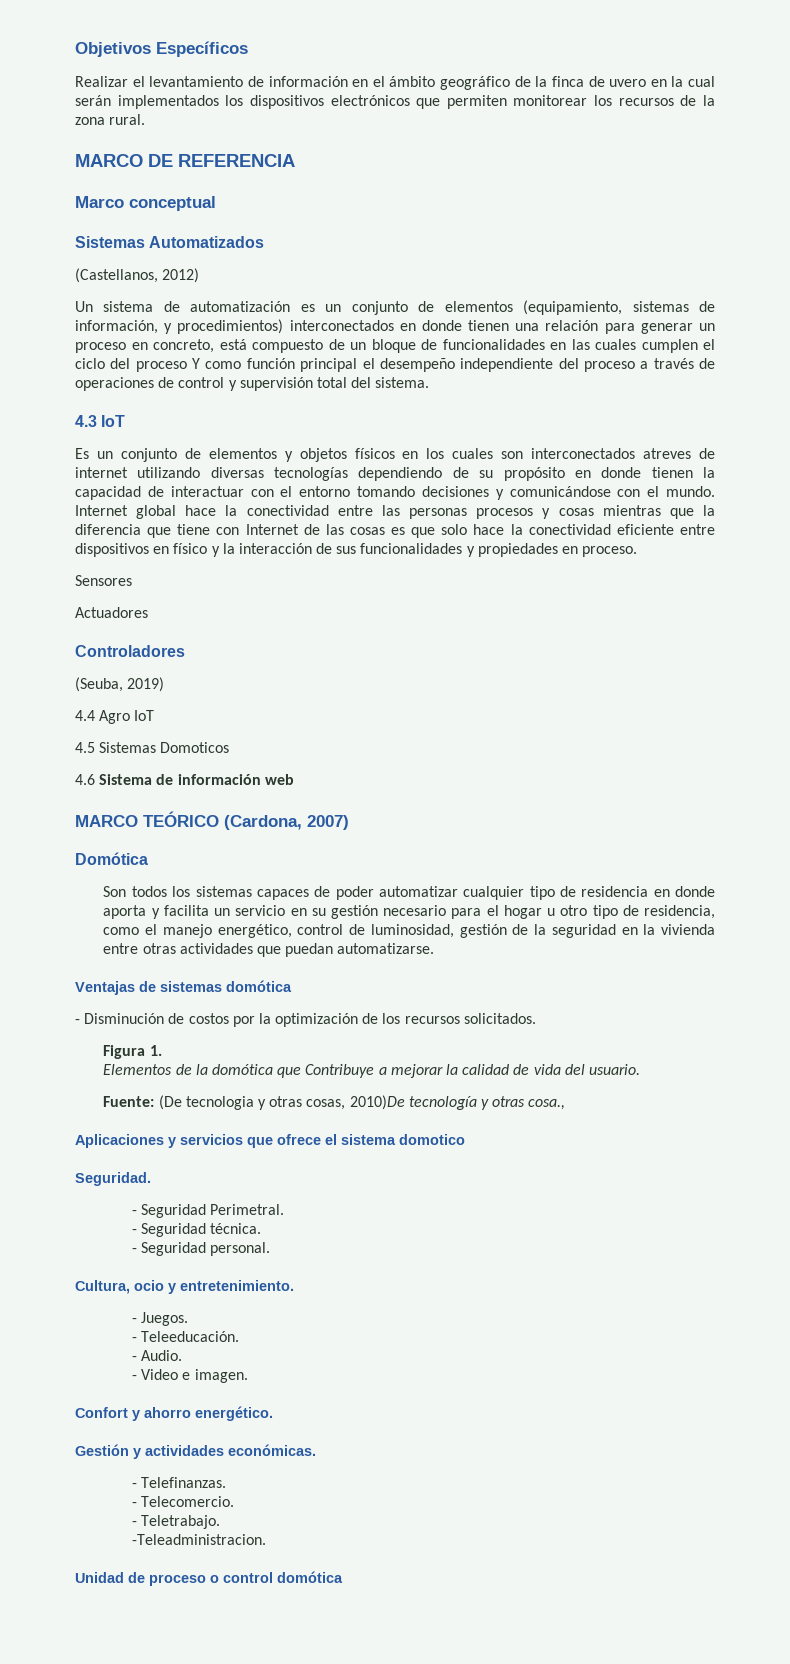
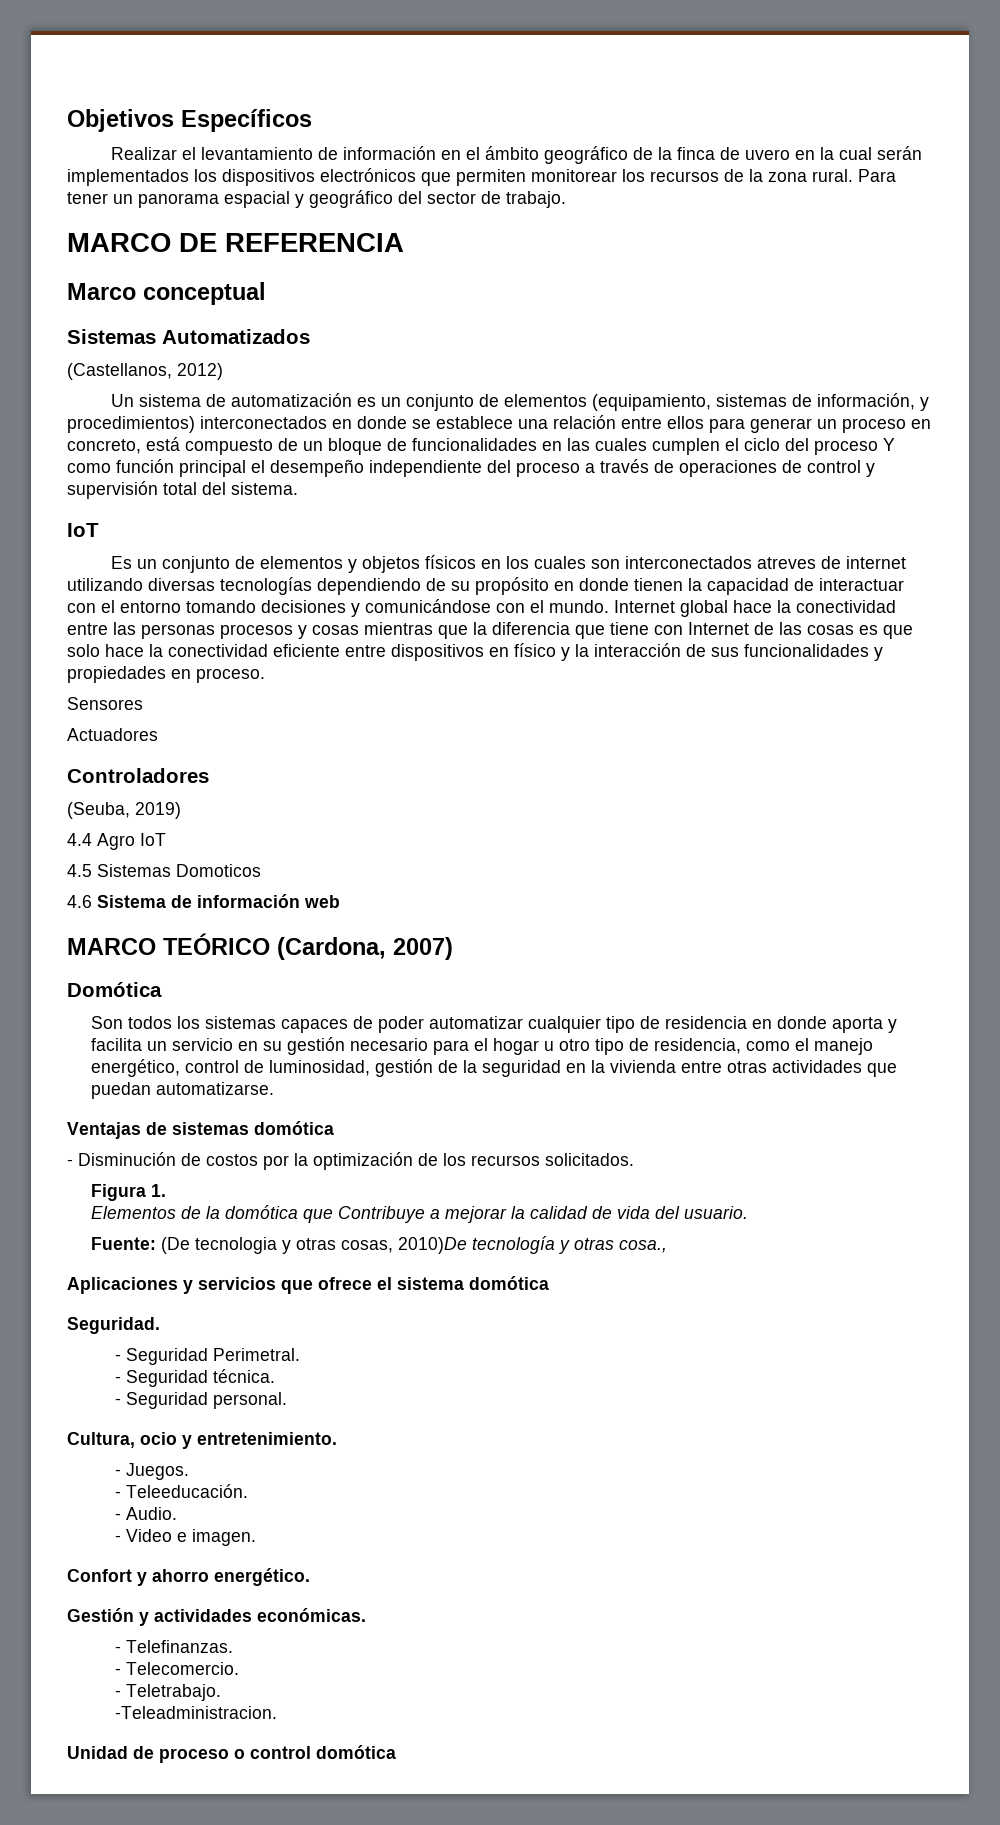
(146, 119) none -> [858,169,896,182] [67,190,566,208] Para tener un panorama espacial y geográfico del sector de trabajo.
[468,320,599,331] tienen una relación -> [412,415,704,429] se establece una relación entre ellos
[75,415,97,427] 4.3 -> (298, 488) none
[399,1134,465,1145] domotico -> [469,1276,549,1290] domótica

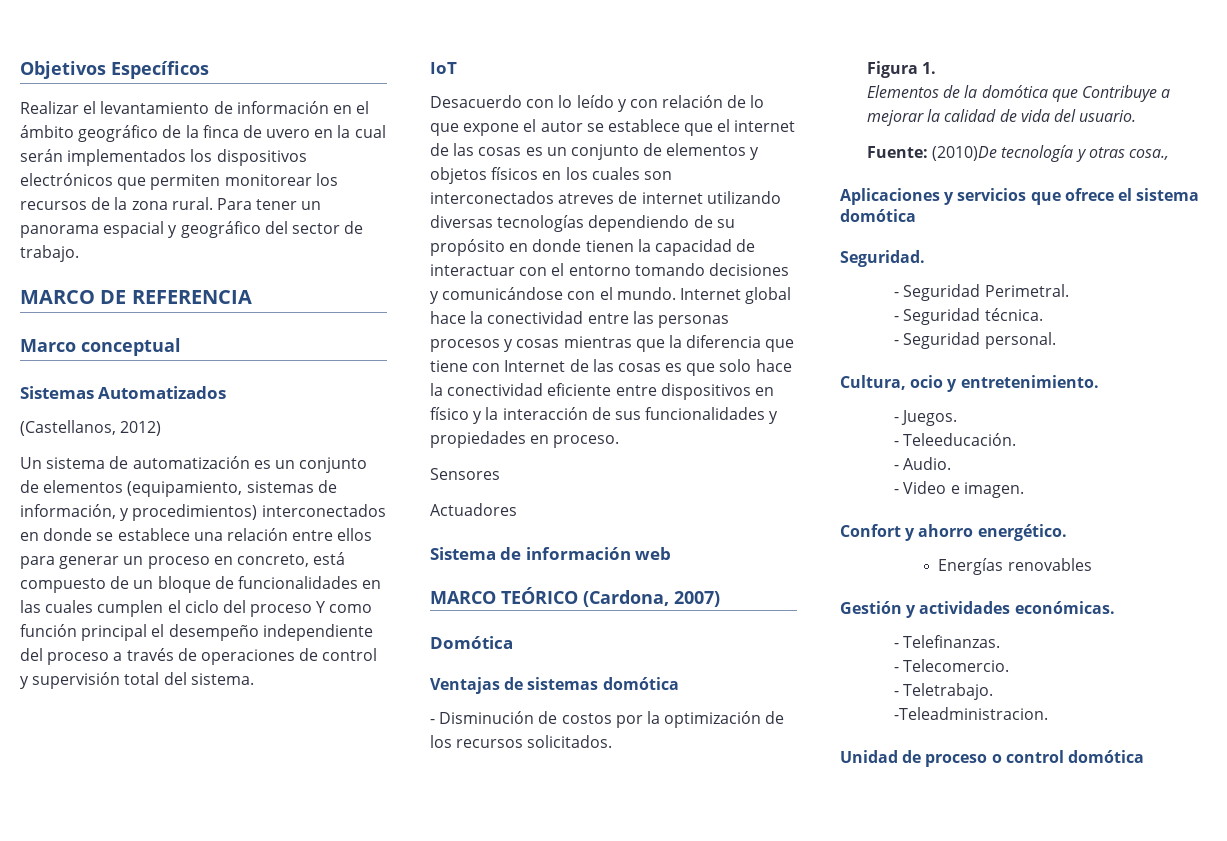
[110,556,132,569] Es -> [430,95,765,112] [430,119,796,136] [430,143,543,156] Desacuerdo con lo leído y con relación de lo que expone el autor se establece que el internet de las cosas es
[67,768,209,783] [67,802,181,819] [67,833,166,850] [67,864,261,877] [67,895,92,908] Controladores // (Seuba, 2019) // 4.4 Agro IoT // 4.5 Sistemas Domoticos // 4.6 -> (517, 509) none
[91,1016,898,1033] [91,1037,874,1055] [91,1059,898,1077] [91,1082,275,1099] // Son todos los sistemas capaces de poder automatizar cualquier tipo de residencia en donde aporta y facilita un servicio en su gestión necesario para el hogar u otro tipo de residencia, como el manejo energético, control de luminosidad, gestión de la seguridad en la vivienda entre otras actividades que puedan automatizarse. -> (513, 642) none
[161,1237,468,1254] (De tecnologia y otras cosas, 2010)De -> [932,146,998,161] (2010)De
(310, 1577) none -> [938,558,1092,575] // Energías renovables

